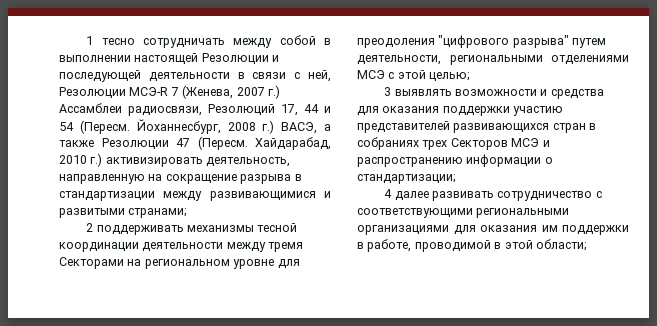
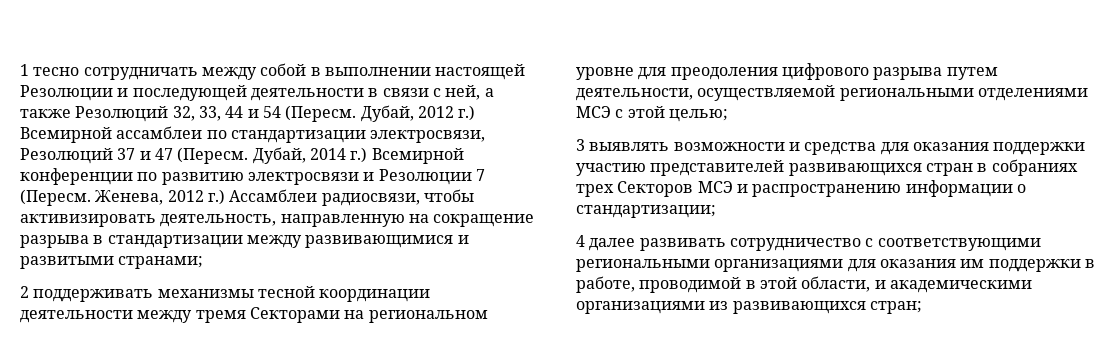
[59,85,280,99] [59,103,331,116] [59,119,332,134] [59,136,331,150] [59,153,103,167] Резолюции МСЭ-R 7 (Женева, 2007 г.) Ассамблеи радиосвязи, Резолюций 17, 44 и 54 (Пересм. Йоханнесбург, 2008 г.) ВАСЭ, а также Резолюции 47 (Пересм. Хайдарабад, 2010 г.) -> [484,88,494,97] [20,105,476,122] [20,126,486,143] [20,147,464,164] [20,168,485,185] [20,189,474,206] а также Резолюций 32, 33, 44 и 54 (Пересм. Дубай, 2012 г.) Всемирной ассамблеи по стандартизации электросвязи, Резолюций 37 и 47 (Пересм. Дубай, 2014 г.) Всемирной конференции по развитию электросвязи и Резолюции 7 (Пересм. Женева, 2012 г.) Ассамблеи радиосвязи, чтобы
[438,35,569,48] "цифрового разрыва" -> [781,63,943,80] цифрового разрыва
(441, 60) none -> [697,85,836,101] осуществляемой
[535,239,587,251] области; -> [801,276,1032,293] [576,301,922,314] области, и академическими организациями из развивающихся стран;

